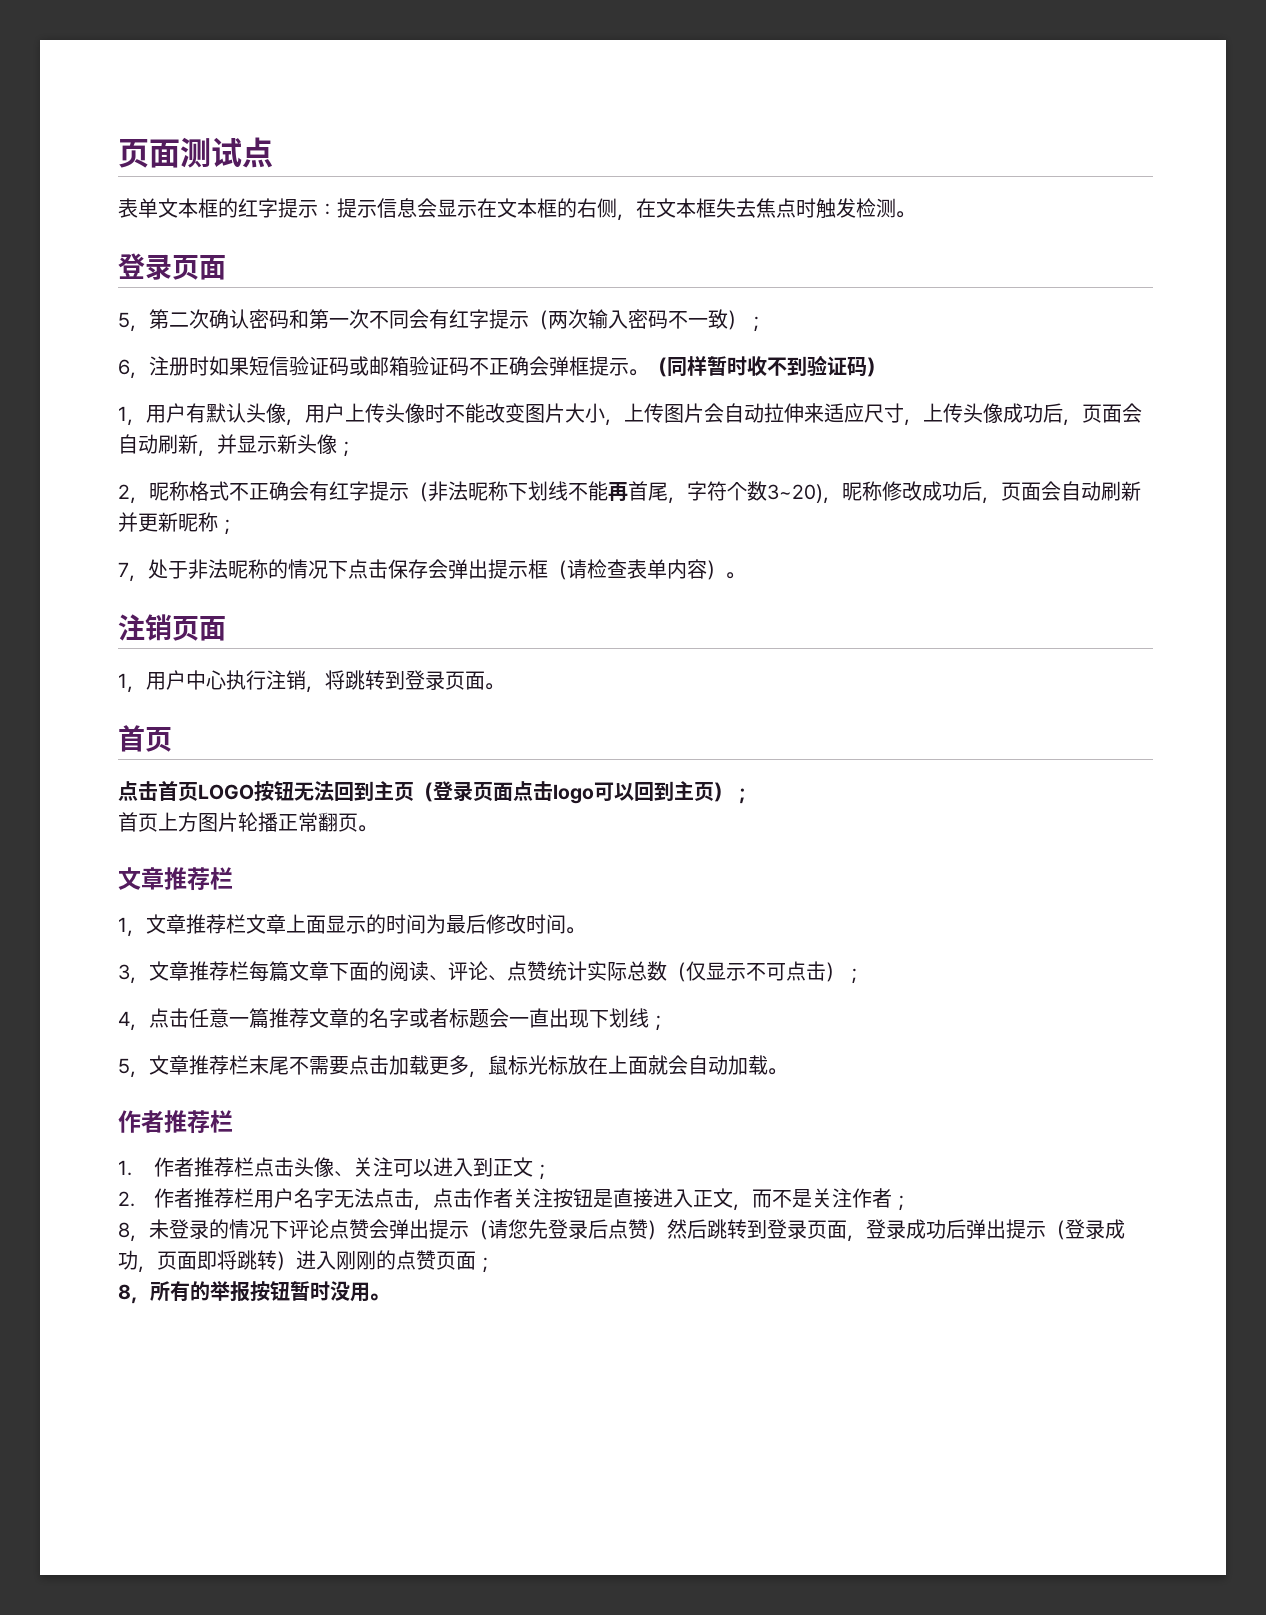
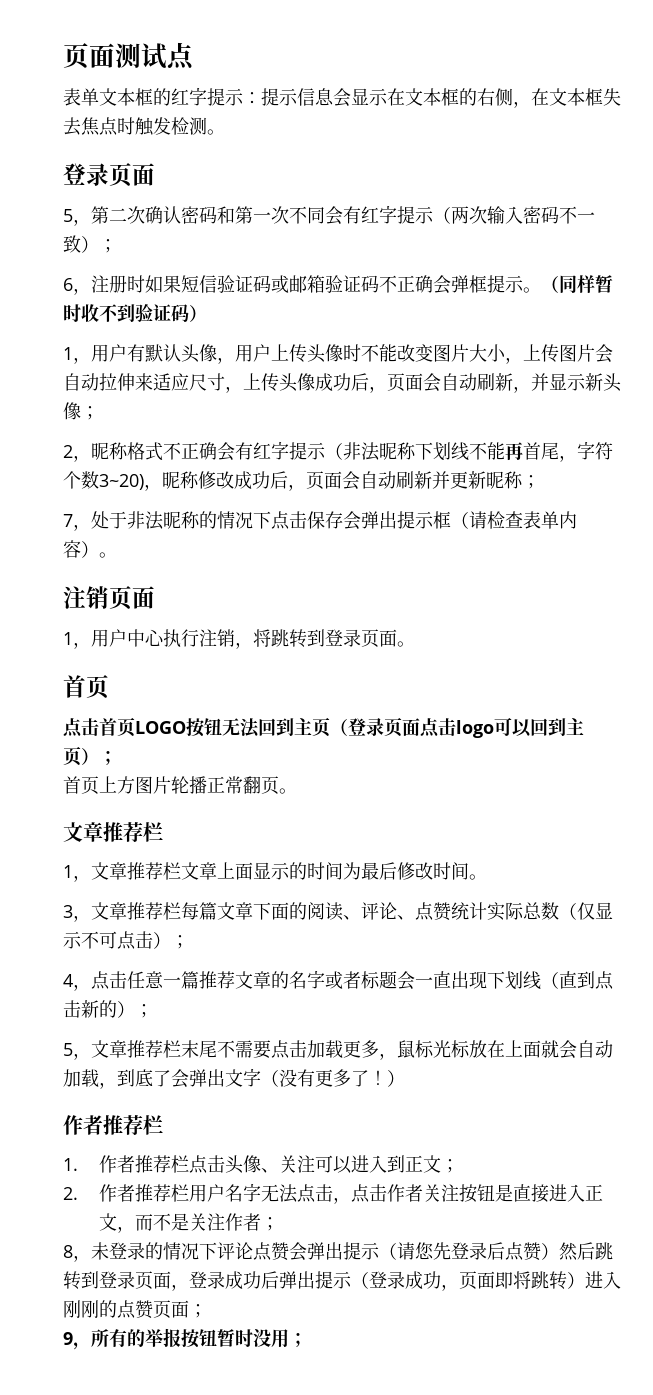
(649, 1018) none -> [541,971,614,990] [63,1000,135,1018] （直到点击新的）
[768,1068,787,1075] 。 -> [99,1068,405,1089] ，到底了会弹出文字（没有更多了！）
[118,1284,131,1300] 8 -> [63,1332,73,1345] 9
[370,1293,389,1301] 。 -> [289,1332,307,1347] ；

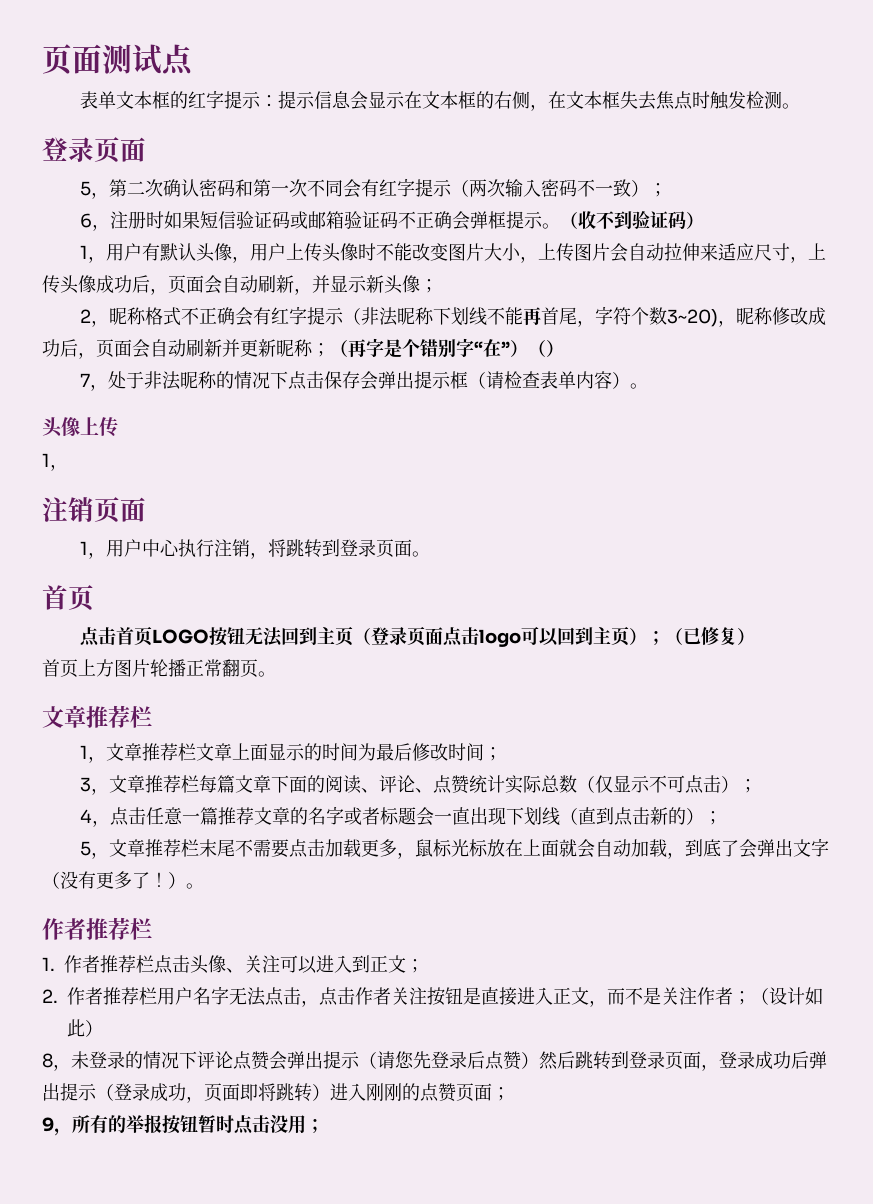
[559,275,613,293] [63,304,81,322] 同样暂时 -> (579, 220) none
(540, 482) none -> [330,338,564,358] （再字是个错别字“在”）（）
(117, 555) none -> [42,417,118,437] [42,453,68,471] // 头像上传 // 1，
(117, 757) none -> [665,627,756,645] （已修复）
[469,874,487,880] 。 -> [484,747,503,761] ；
(405, 1078) none -> [186,883,204,889] 。
(279, 1224) none -> [751,987,823,1005] [67,1019,103,1037] （设计如此）
(253, 1338) none -> [234,1115,270,1135] 点击

